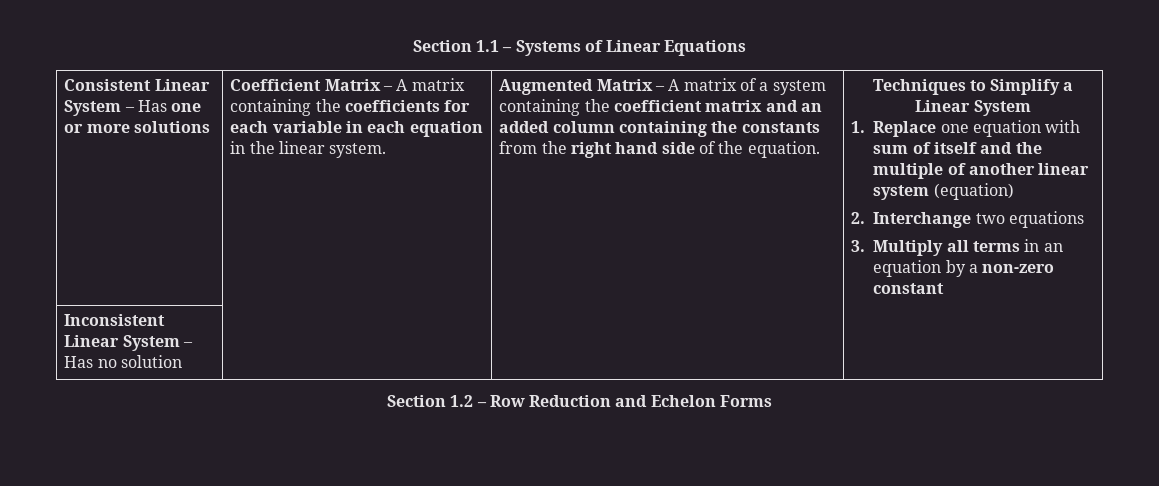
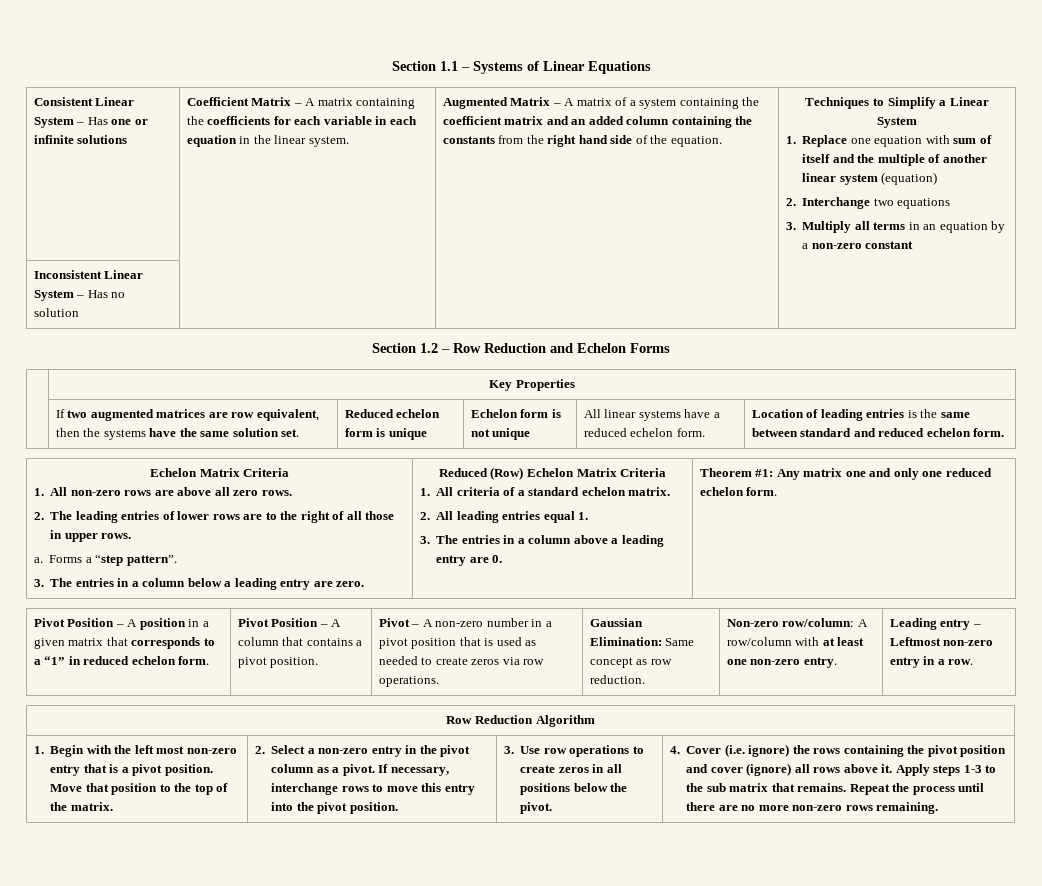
[86,124,130,133] more -> [33,135,74,144] infinite
(773, 401) none -> [489,379,575,391] [55,409,319,421] [55,428,300,440] [344,409,441,418] [344,428,427,440] [470,409,561,418] [470,428,531,440] [583,409,720,421] [583,428,705,437] [751,409,970,421] [751,428,1005,437] [149,468,290,477] [33,487,292,496] [33,511,395,523] [50,530,132,542] [33,554,177,566] [33,578,365,590] [438,467,667,480] [419,487,671,496] [419,511,589,523] [419,535,664,547] [436,555,503,566] [699,468,992,480] [699,487,778,496] [33,618,209,630] [33,637,215,649] [33,656,210,665] [237,618,342,627] [237,637,363,646] [237,657,319,668] [378,618,552,627] [378,637,537,649] [378,656,545,665] [378,676,439,687] [589,618,643,627] [589,637,695,646] [589,657,672,668] [589,675,645,684] [726,618,868,627] [726,637,865,646] [726,657,837,668] [889,618,981,630] [889,637,994,646] [889,656,974,668] [446,715,595,727] [33,745,237,757] [50,764,213,776] [50,783,229,795] [50,802,113,811] [254,745,471,757] [271,764,449,776] [271,783,475,795] [271,802,398,814] [503,745,644,757] [520,764,622,773] [520,783,628,795] [520,802,553,814] [669,744,1007,757] [686,763,997,776] [686,783,985,795] [686,802,939,814] // | Key Properties // | If two augmented matrices are row equivalent, then the systems have the same solution set. | Reduced echelon form is unique | Echelon form is not unique | All linear systems have a reduced echelon form. | Location of leading entries is the same between standard and reduced echelon form. // Echelon Matrix Criteria // 1. All non-zero rows are above all zero rows. // 2. The leading entries of lower rows are to the right of all those in upper rows. // a. Forms a “step pattern”. // 3. The entries in a column below a leading entry are zero. | Reduced (Row) Echelon Matrix Criteria // 1. All criteria of a standard echelon matrix. // 2. All leading entries equal 1. // 3. The entries in a column above a leading entry are 0. | Theorem #1: Any matrix one and only one reduced echelon form. // Pivot Position – A position in a given matrix that corresponds to a “1” in reduced echelon form. | Pivot Position – A column that contains a pivot position. | Pivot – A non-zero number in a pivot position that is used as needed to create zeros via row operations. | Gaussian Elimination: Same concept as row reduction. | Non-zero row/column: A row/column with at least one non-zero entry. | Leading entry – Leftmost non-zero entry in a row. // Row Reduction Algorithm // 1. Begin with the left most non-zero entry that is a pivot position. Move that position to the top of the matrix. | 2. Select a non-zero entry in the pivot column as a pivot. If necessary, interchange rows to move this entry into the pivot position. | 3. Use row operations to create zeros in all positions below the pivot. | 4. Cover (i.e. ignore) the rows containing the pivot position and cover (ignore) all rows above it. Apply steps 1-3 to the sub matrix that remains. Repeat the process until there are no more non-zero rows remaining.

